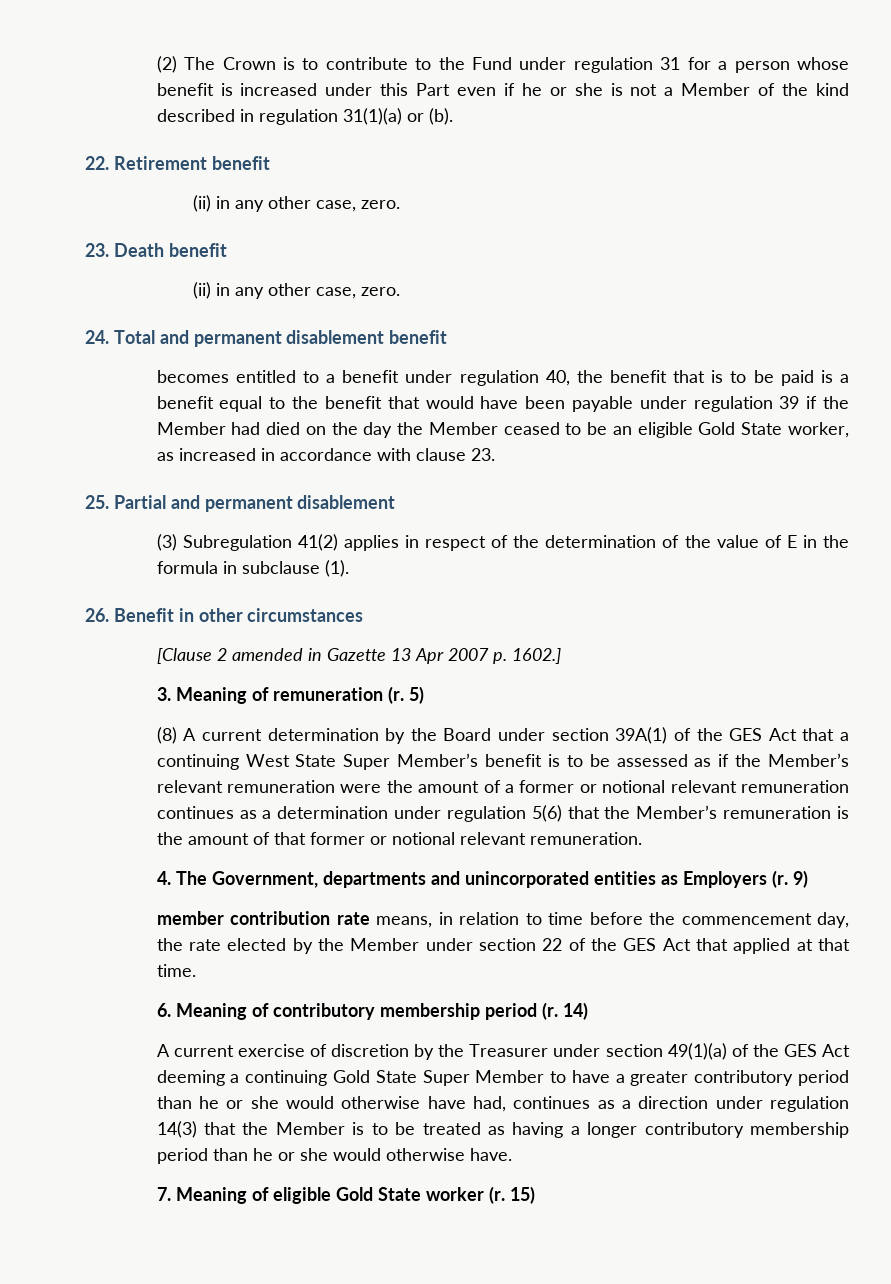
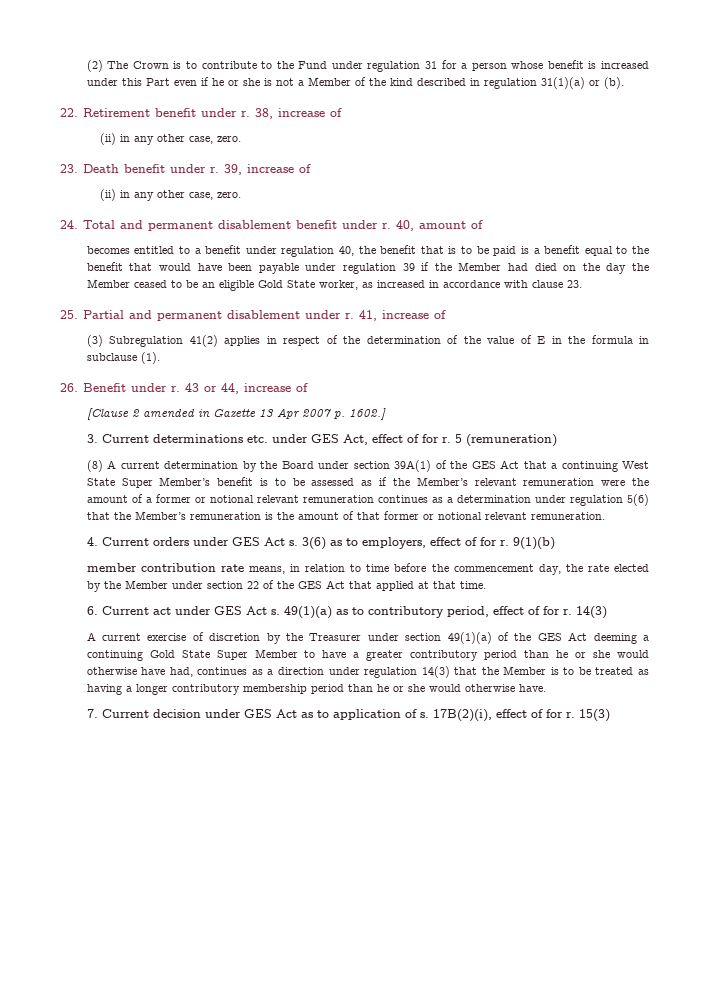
(270, 163) none -> [201,108,342,119] under r. 38, increase of
(227, 250) none -> [170,164,311,175] under r. 39, increase of
(448, 337) none -> [342,220,483,231] under r. 40, amount of
(396, 502) none -> [305,310,446,321] under r. 41, increase of
[178,608,364,622] in other circumstances -> [131,383,308,394] under r. 43 or 44, increase of
[175,686,424,704] Meaning of remuneration (r. 5) -> [101,434,557,447] Current determinations etc. under GES Act, effect of for r. 5 (remuneration)
[175,870,808,888] The Government, departments and unincorporated entities as Employers (r. 9) -> [101,537,555,550] Current orders under GES Act s. 3(6) as to employers, effect of for r. 9(1)(b)
[175,1002,588,1020] Meaning of contributory membership period (r. 14) -> [101,606,607,619] Current act under GES Act s. 49(1)(a) as to contributory period, effect of for r. 14(3)
[175,1186,535,1204] Meaning of eligible Gold State worker (r. 15) -> [101,709,610,722] Current decision under GES Act as to application of s. 17B(2)(i), effect of for r. 15(3)

